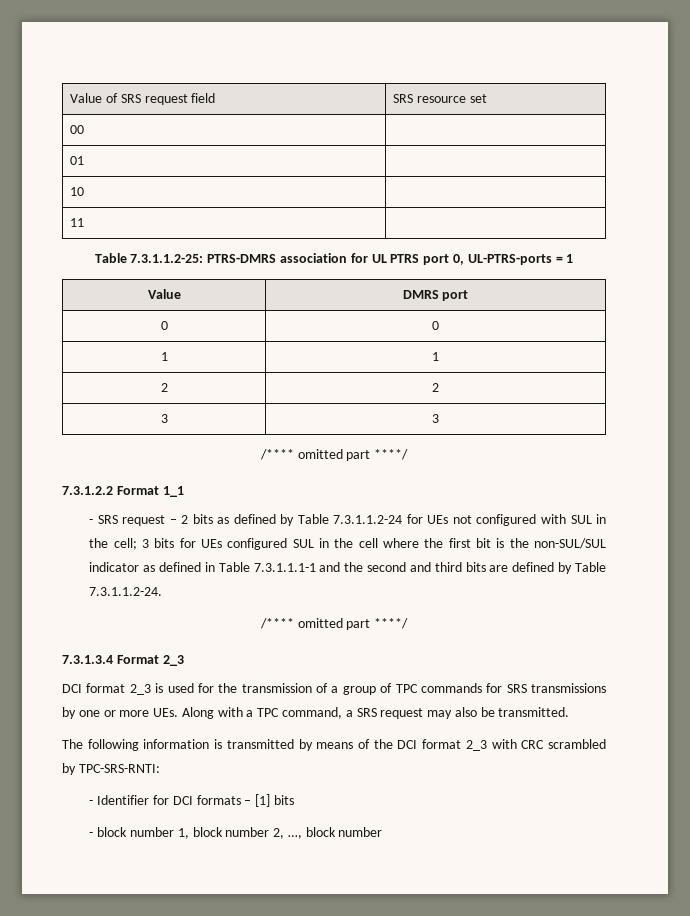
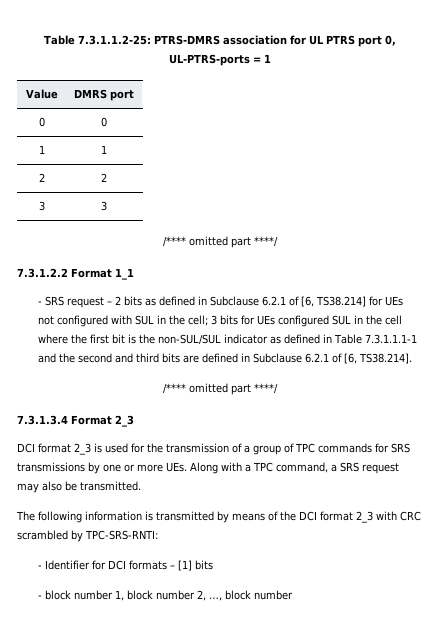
[70,93,216,105] [393,94,487,103] [70,125,85,134] [70,156,85,165] [70,187,85,196] [70,218,85,227] Value of SRS request field | SRS resource set // 00 | // 01 | // 10 | // 11 | // -> (43, 40) none
[280,514,403,526] by Table 7.3.1.1.2-24 -> [198,296,367,307] in Subclause 6.2.1 of [6, TS38.214]
[558,562,606,574] [89,587,163,596] by Table 7.3.1.1.2-24. -> [241,353,413,364] in Subclause 6.2.1 of [6, TS38.214].

